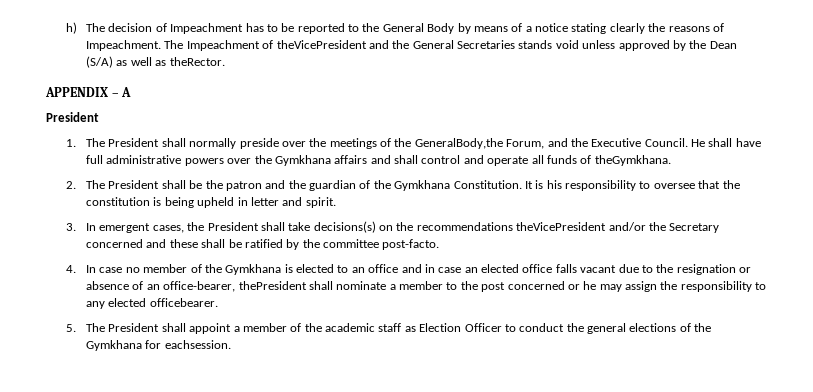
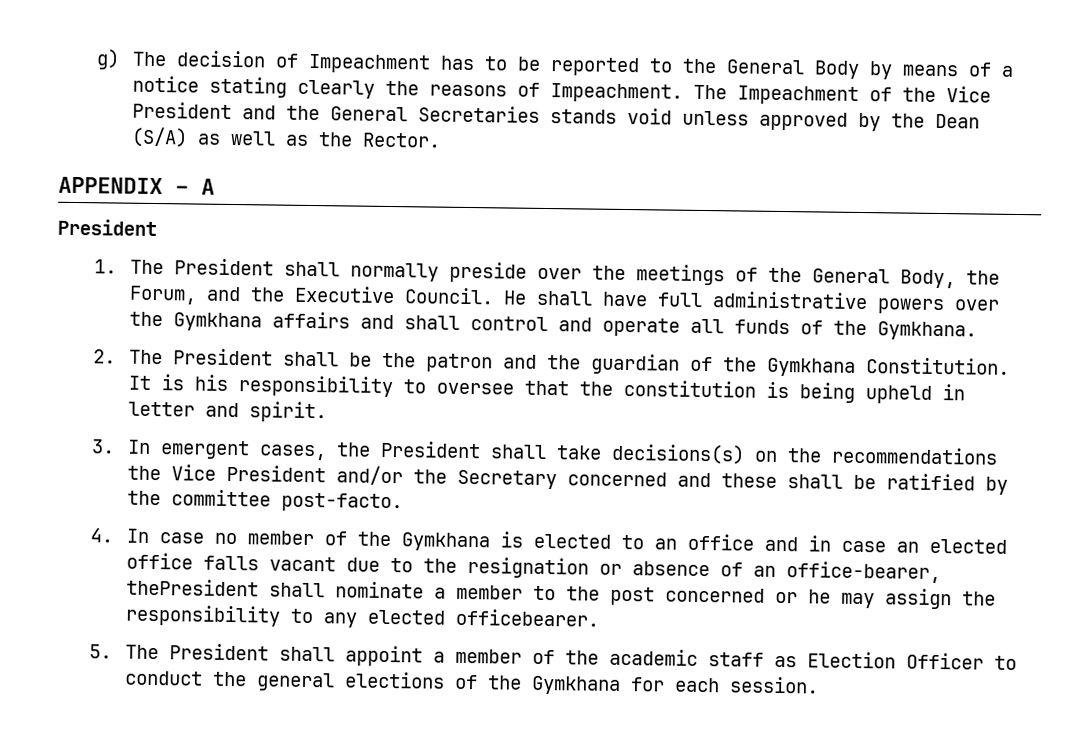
[66,22,78,34] h) -> [95,49,120,70] g)
[276,40,367,49] theVicePresident -> [902,86,992,103] [132,101,233,119] the Vice President
[169,57,225,66] theRector. -> [318,132,442,148] the Rector.
[414,138,503,149] GeneralBody,the -> [812,268,1001,289] General Body, the
[594,155,671,166] theGymkhana. -> [833,320,978,341] the Gymkhana.
[516,222,607,231] theVicePresident -> [127,464,327,483] the Vice President
[164,340,231,349] eachsession. -> [674,676,820,694] each session.

